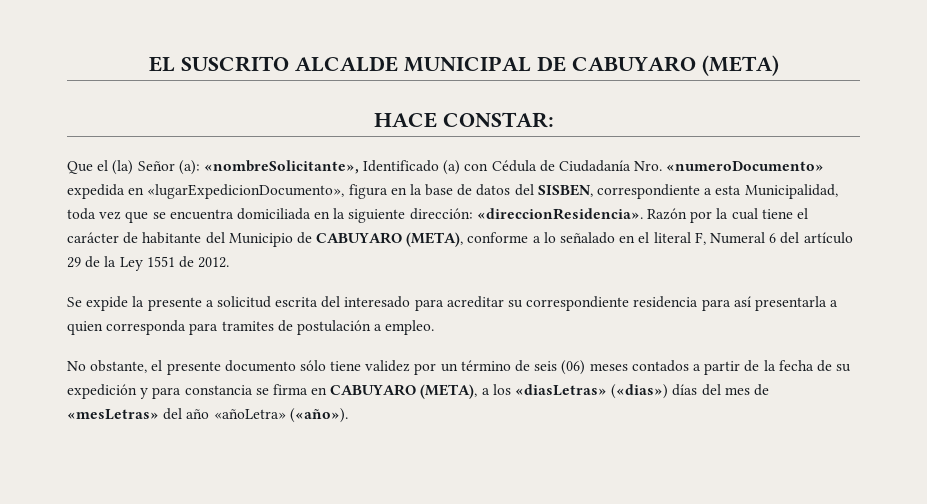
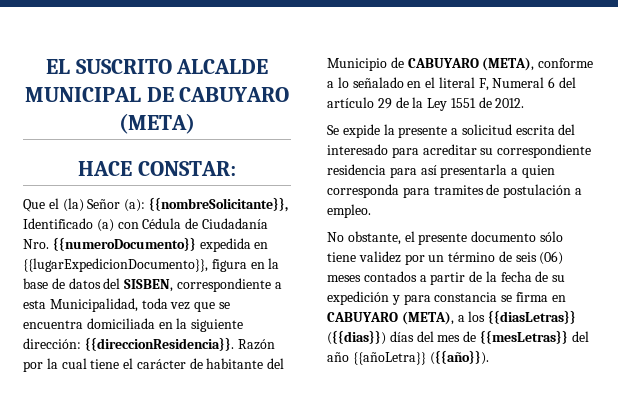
[203,160,359,174] «nombreSolicitante», -> [148,197,288,212] {{nombreSolicitante}},
[666,161,825,171] «numeroDocumento» -> [52,237,196,251] {{numeroDocumento}}
[147,184,345,199] «lugarExpedicionDocumento», -> [23,258,208,272] {{lugarExpedicionDocumento}},
[476,208,643,220] «direccionResidencia». -> [84,337,234,351] {{direccionResidencia}}.
[515,384,669,399] «diasLetras» («dias») -> [488,310,577,324] [327,330,386,345] {{diasLetras}} ({{dias}})
[67,409,159,420] «mesLetras» -> [479,330,568,344] {{mesLetras}}
[213,408,348,423] «añoLetra» («año»). -> [352,350,489,365] {{añoLetra}} ({{año}}).

